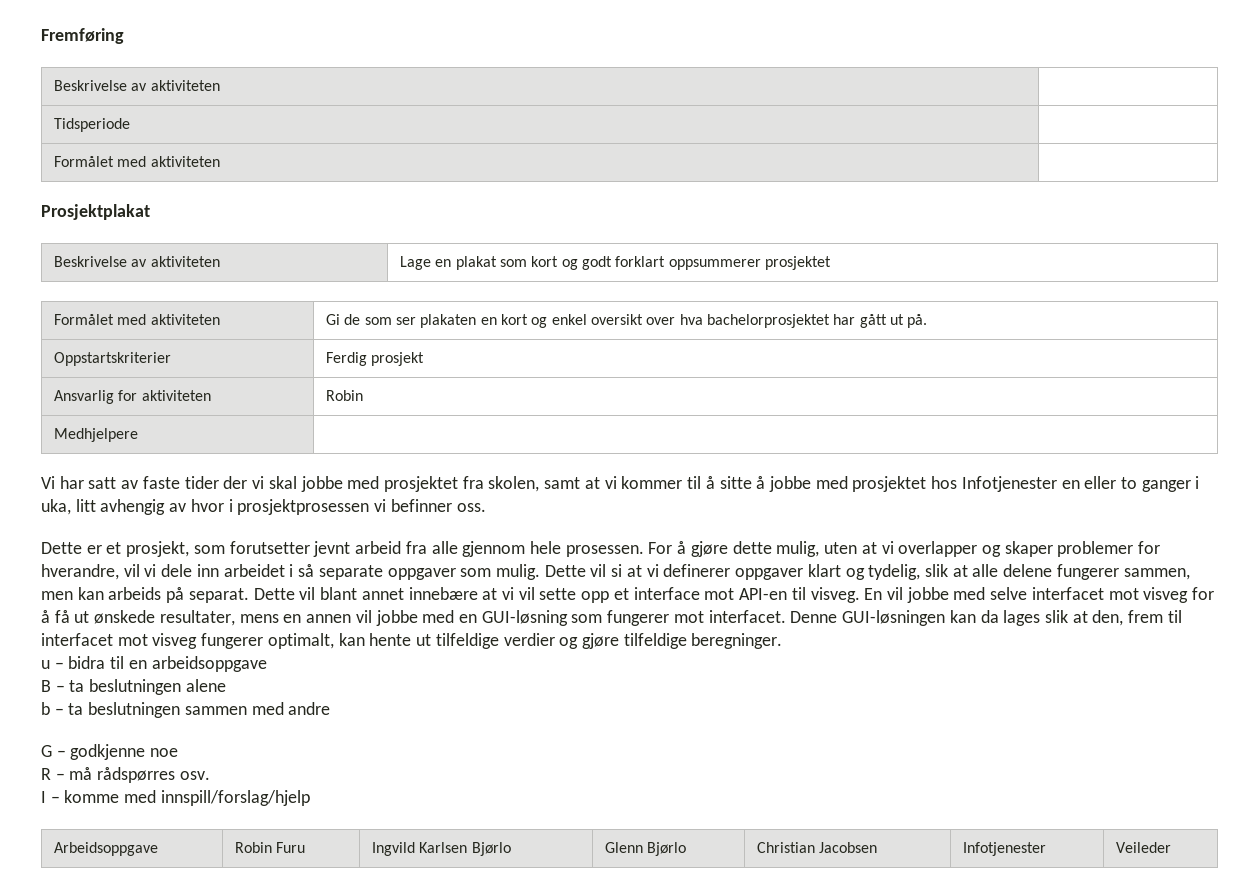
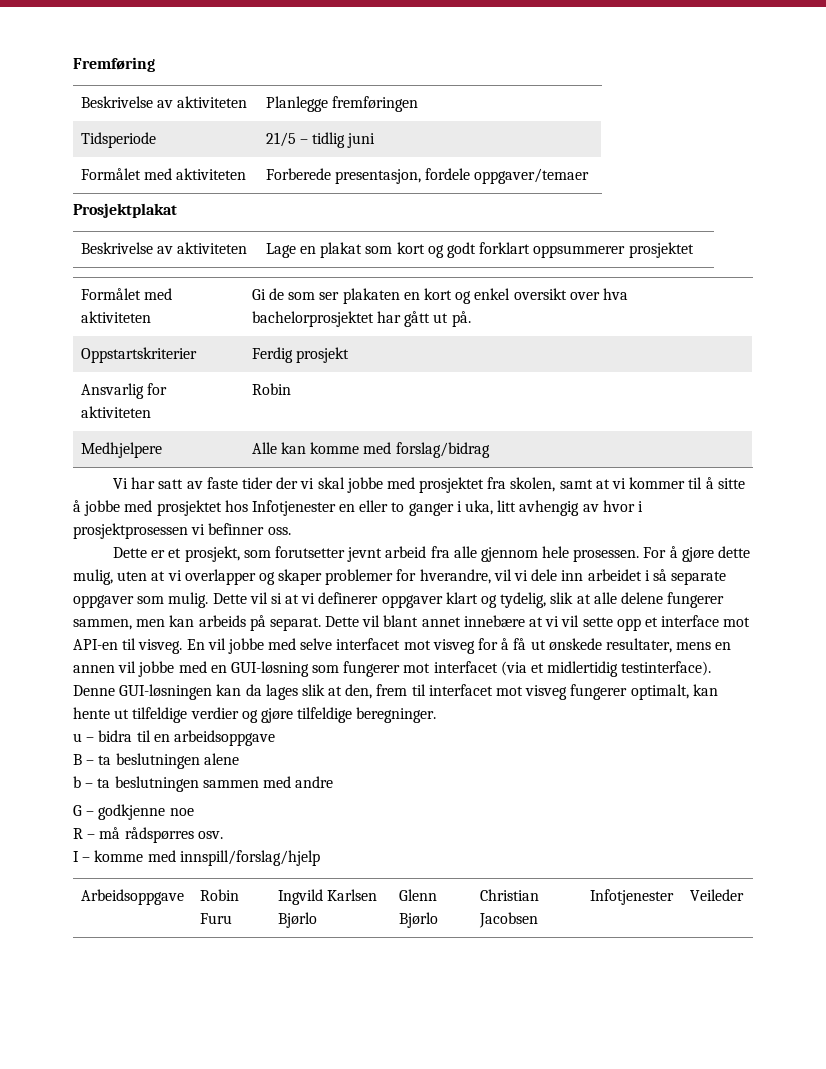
(220, 85) none -> [265,96,419,112] Planlegge fremføringen
[54,156,220,167] // Formålet med aktiviteten | -> [265,132,376,148] [80,168,247,180] [265,168,590,184] 21/5 – tidlig juni // Formålet med aktiviteten | Forberede presentasjon, fordele oppgaver/temaer
(139, 435) none -> [251,442,490,458] Alle kan komme med forslag/bidrag
[708,610,786,623] interfacet. -> [433,661,712,677] interfacet (via et midlertidig testinterface).

